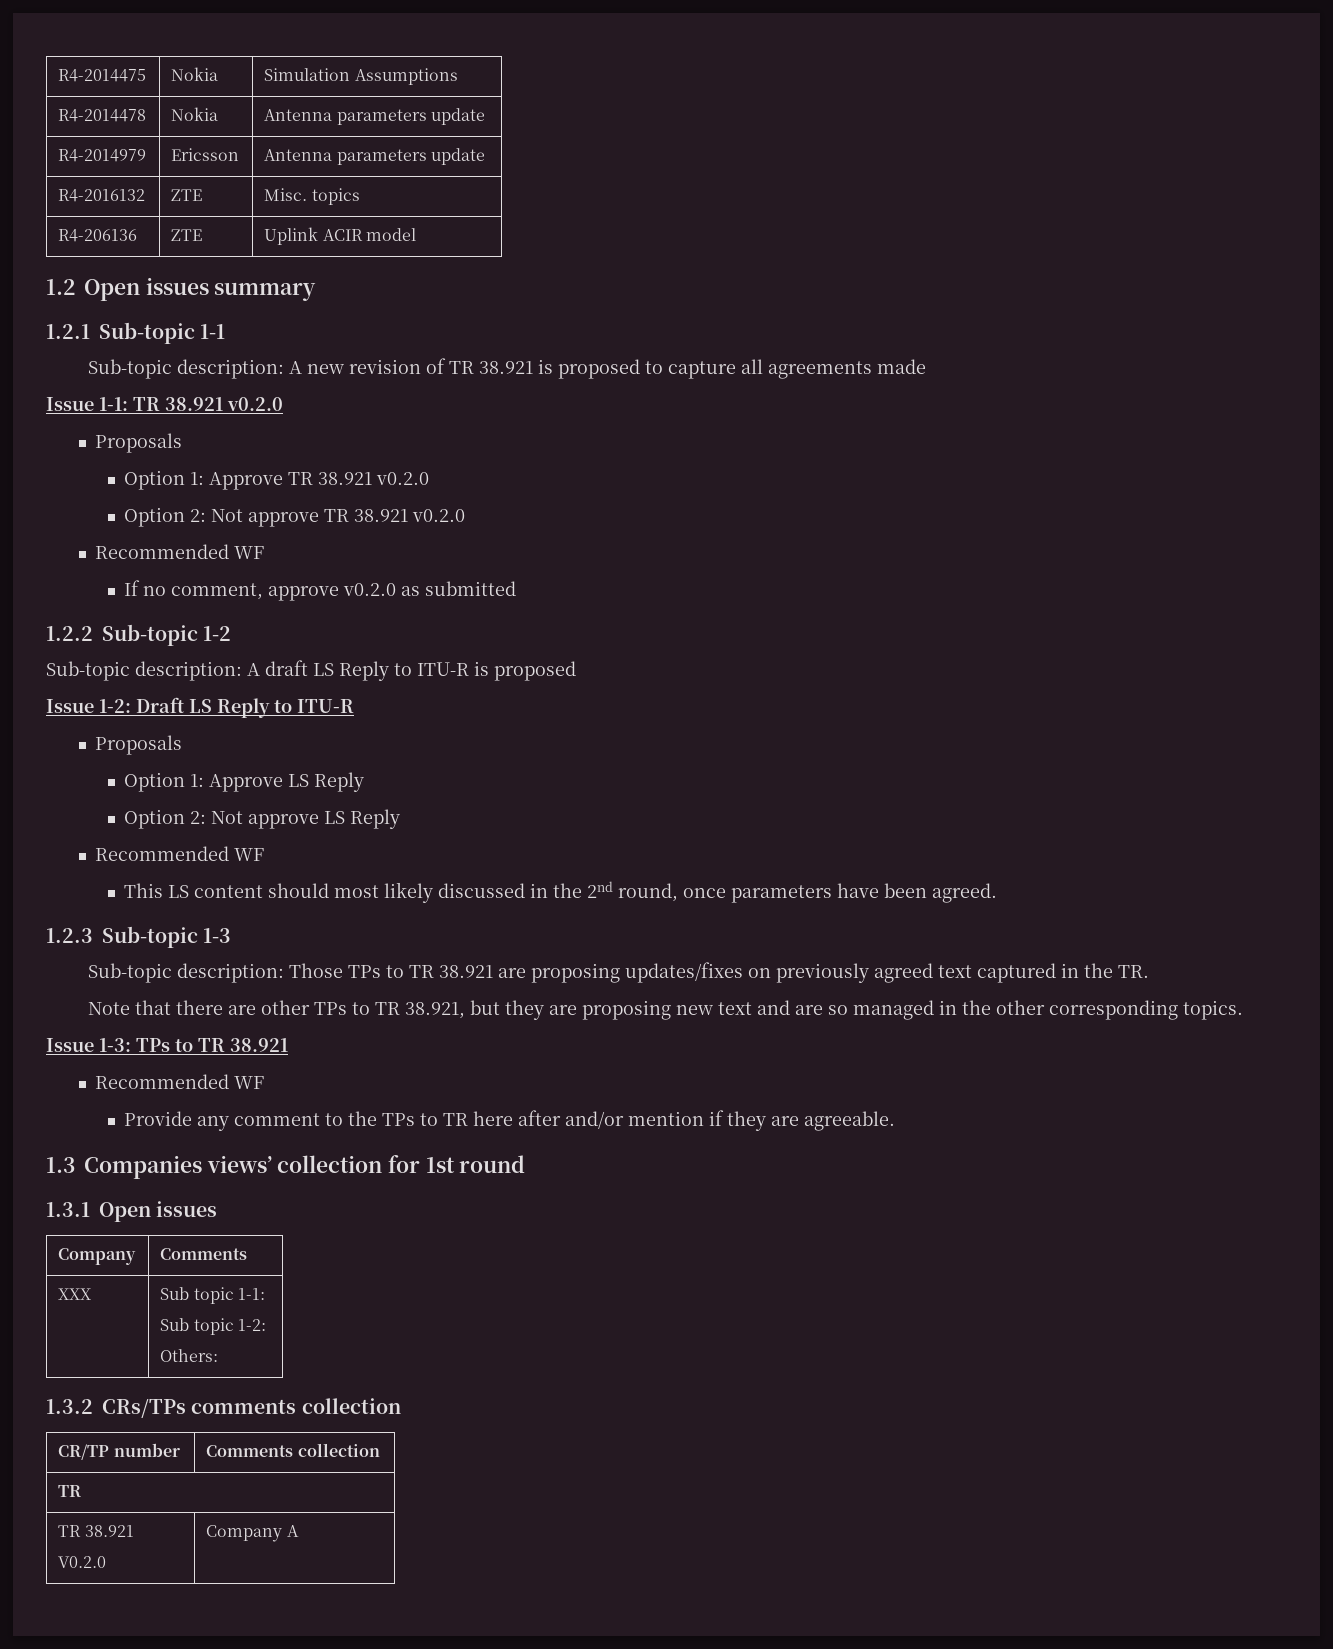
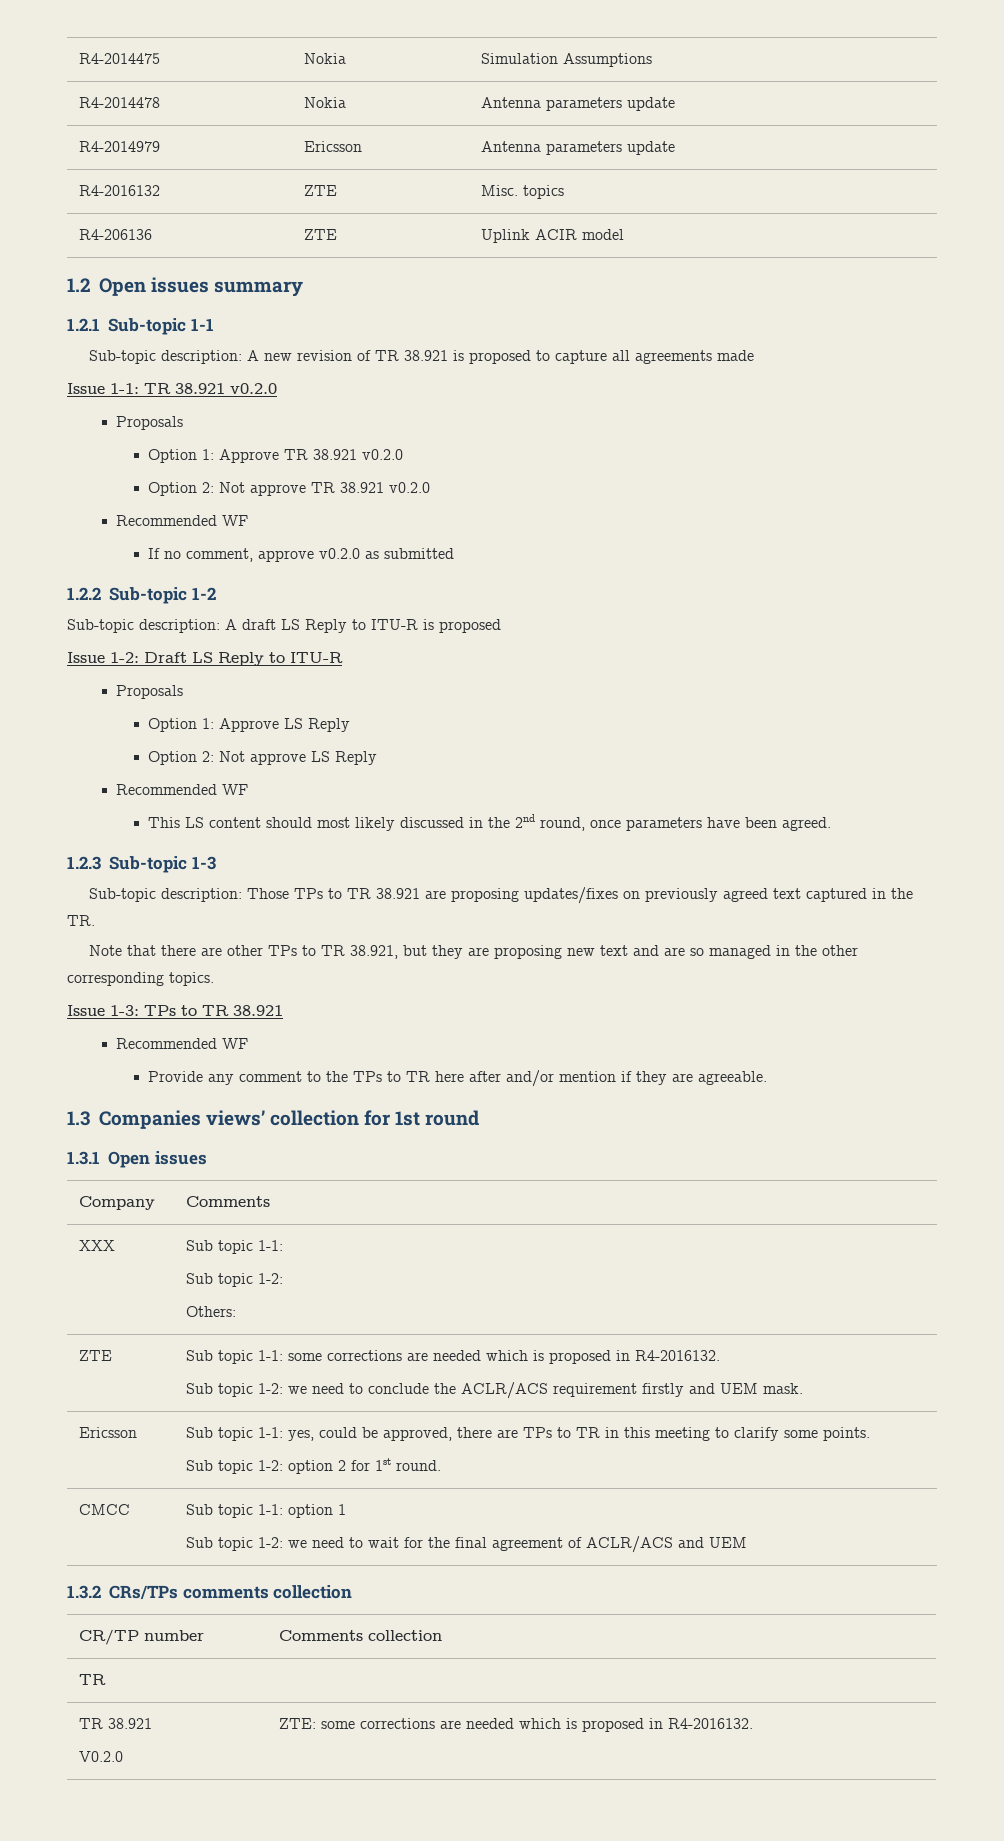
(219, 1355) none -> [79,1350,113,1361] [186,1350,721,1364] [186,1382,804,1399] [79,1427,138,1438] [186,1427,871,1441] [186,1458,442,1474] [79,1504,131,1515] [186,1504,347,1518] [186,1536,748,1553] // ZTE | Sub topic 1-1: some corrections are needed which is proposed in R4-2016132. // Sub topic 1-2: we need to conclude the ACLR/ACS requirement firstly and UEM mask. // Ericsson | Sub topic 1-1: yes, could be approved, there are TPs to TR in this meeting to clarify some points. // Sub topic 1-2: option 2 for 1st round. // CMCC | Sub topic 1-1: option 1 // Sub topic 1-2: we need to wait for the final agreement of ACLR/ACS and UEM
[206,1525,299,1542] Company A -> [279,1718,754,1732] ZTE: some corrections are needed which is proposed in R4-2016132.

